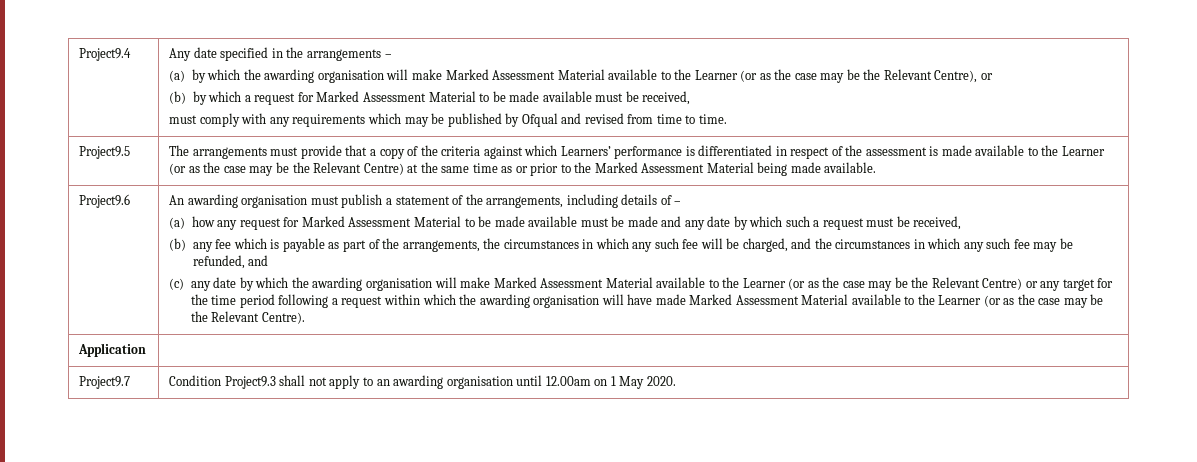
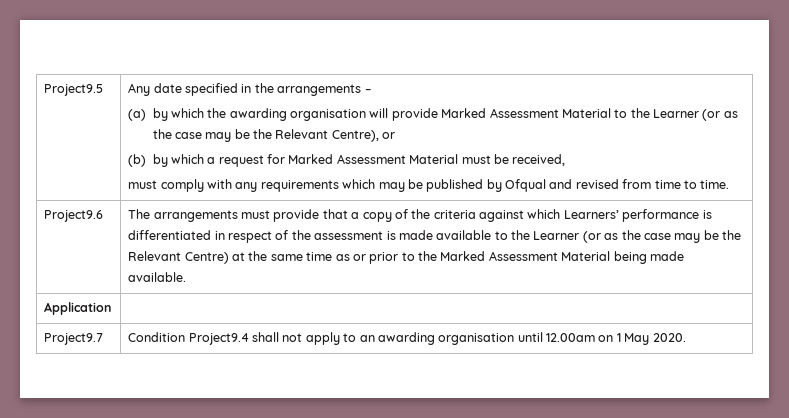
[79,48,132,61] Project9.4 -> [44,84,104,96] Project9.5
[411,69,658,80] make Marked Assessment Material available -> [391,108,611,121] provide Marked Assessment Material
[479,91,592,102] to be made available -> (459, 159) none
[79,146,131,159] Project9.5 -> [44,210,104,222] Project9.6
[79,194,131,208] [169,194,682,208] [169,216,962,230] [169,238,1073,252] [192,255,269,269] [169,277,1114,291] [190,294,1104,308] [190,311,305,324] // Project9.6 | An awarding organisation must publish a statement of the arrangements, including details of – // (a) how any request for Marked Assessment Material to be made available must be made and any date by which such a request must be received, // (b) any fee which is payable as part of the arrangements, the circumstances in which any such fee will be charged, and the circumstances in which any such fee may be refunded, and // (c) any date by which the awarding organisation will make Marked Assessment Material available to the Learner (or as the case may be the Relevant Centre) or any target for the time period following a request within which the awarding organisation will have made Marked Assessment Material available to the Learner (or as the case may be the Relevant Centre). -> (187, 277) none
[224,376,276,389] Project9.3 -> [188,333,249,345] Project9.4

